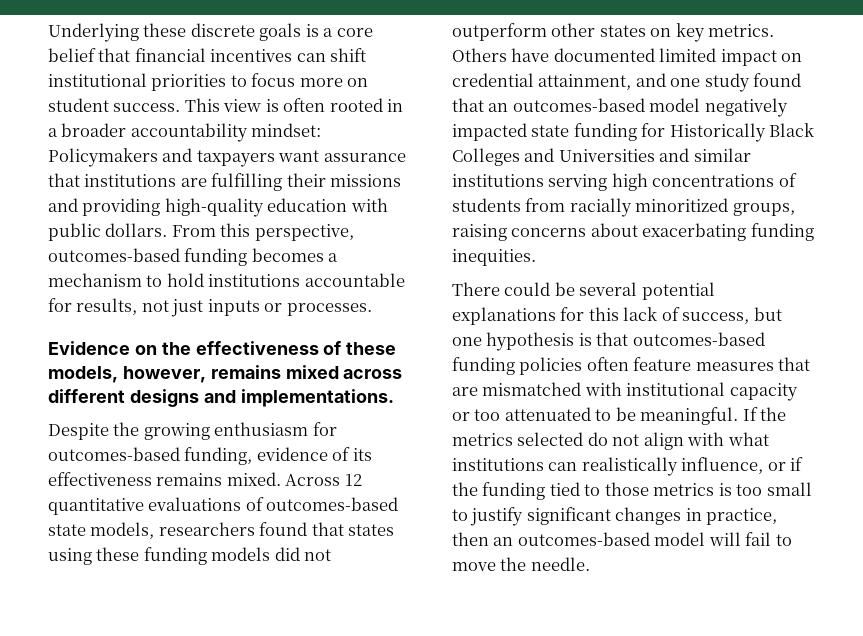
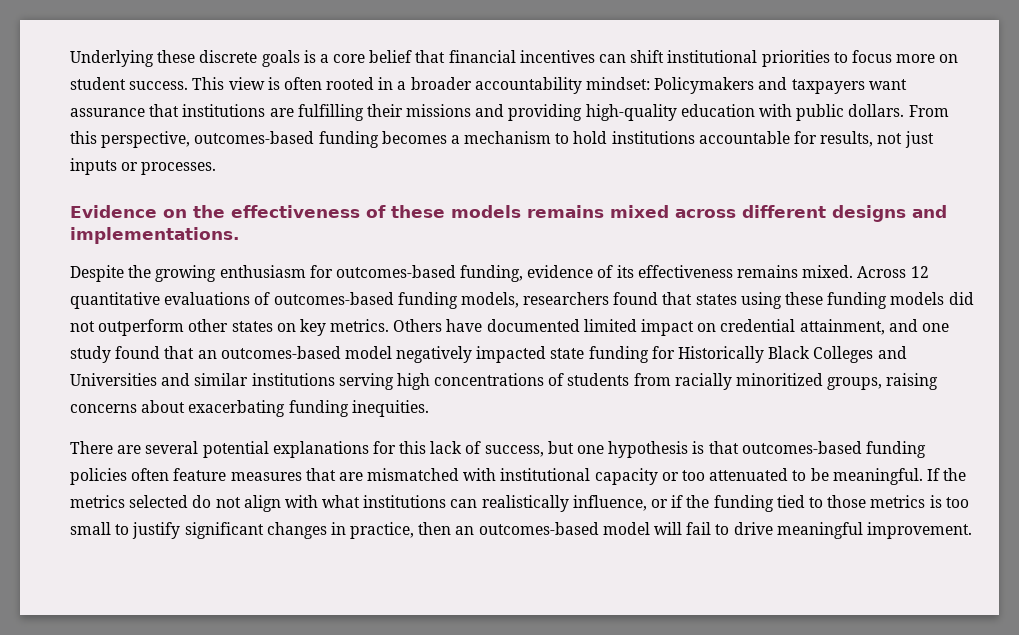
[48,366,206,383] models, however, -> [451,205,521,218] models
[48,524,86,536] state -> [397,292,458,309] funding
[504,282,575,296] could be -> [117,445,142,454] are
[452,557,590,571] move the needle. -> [733,522,972,539] drive meaningful improvement.

